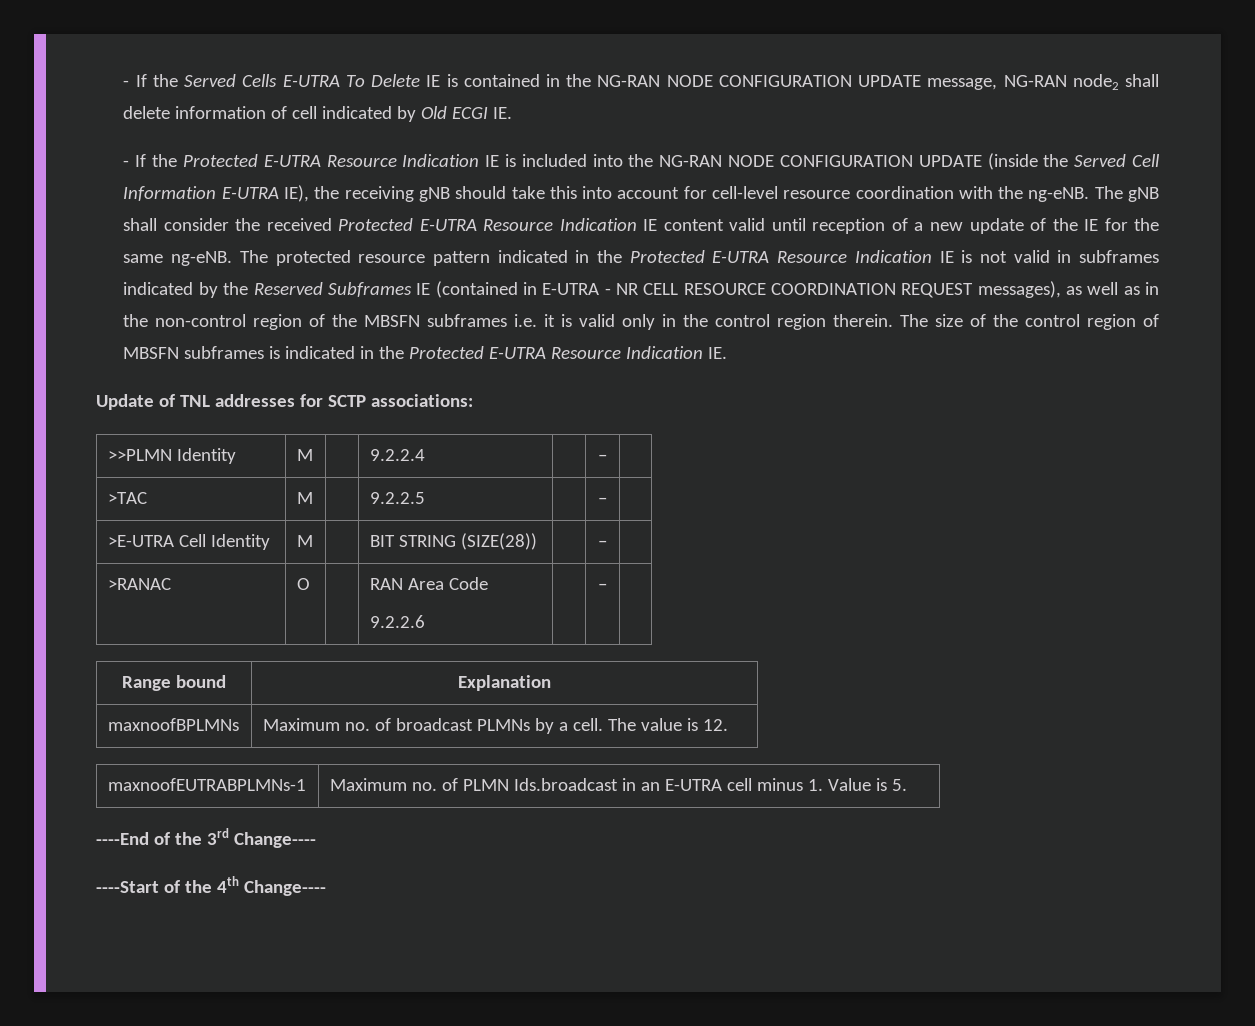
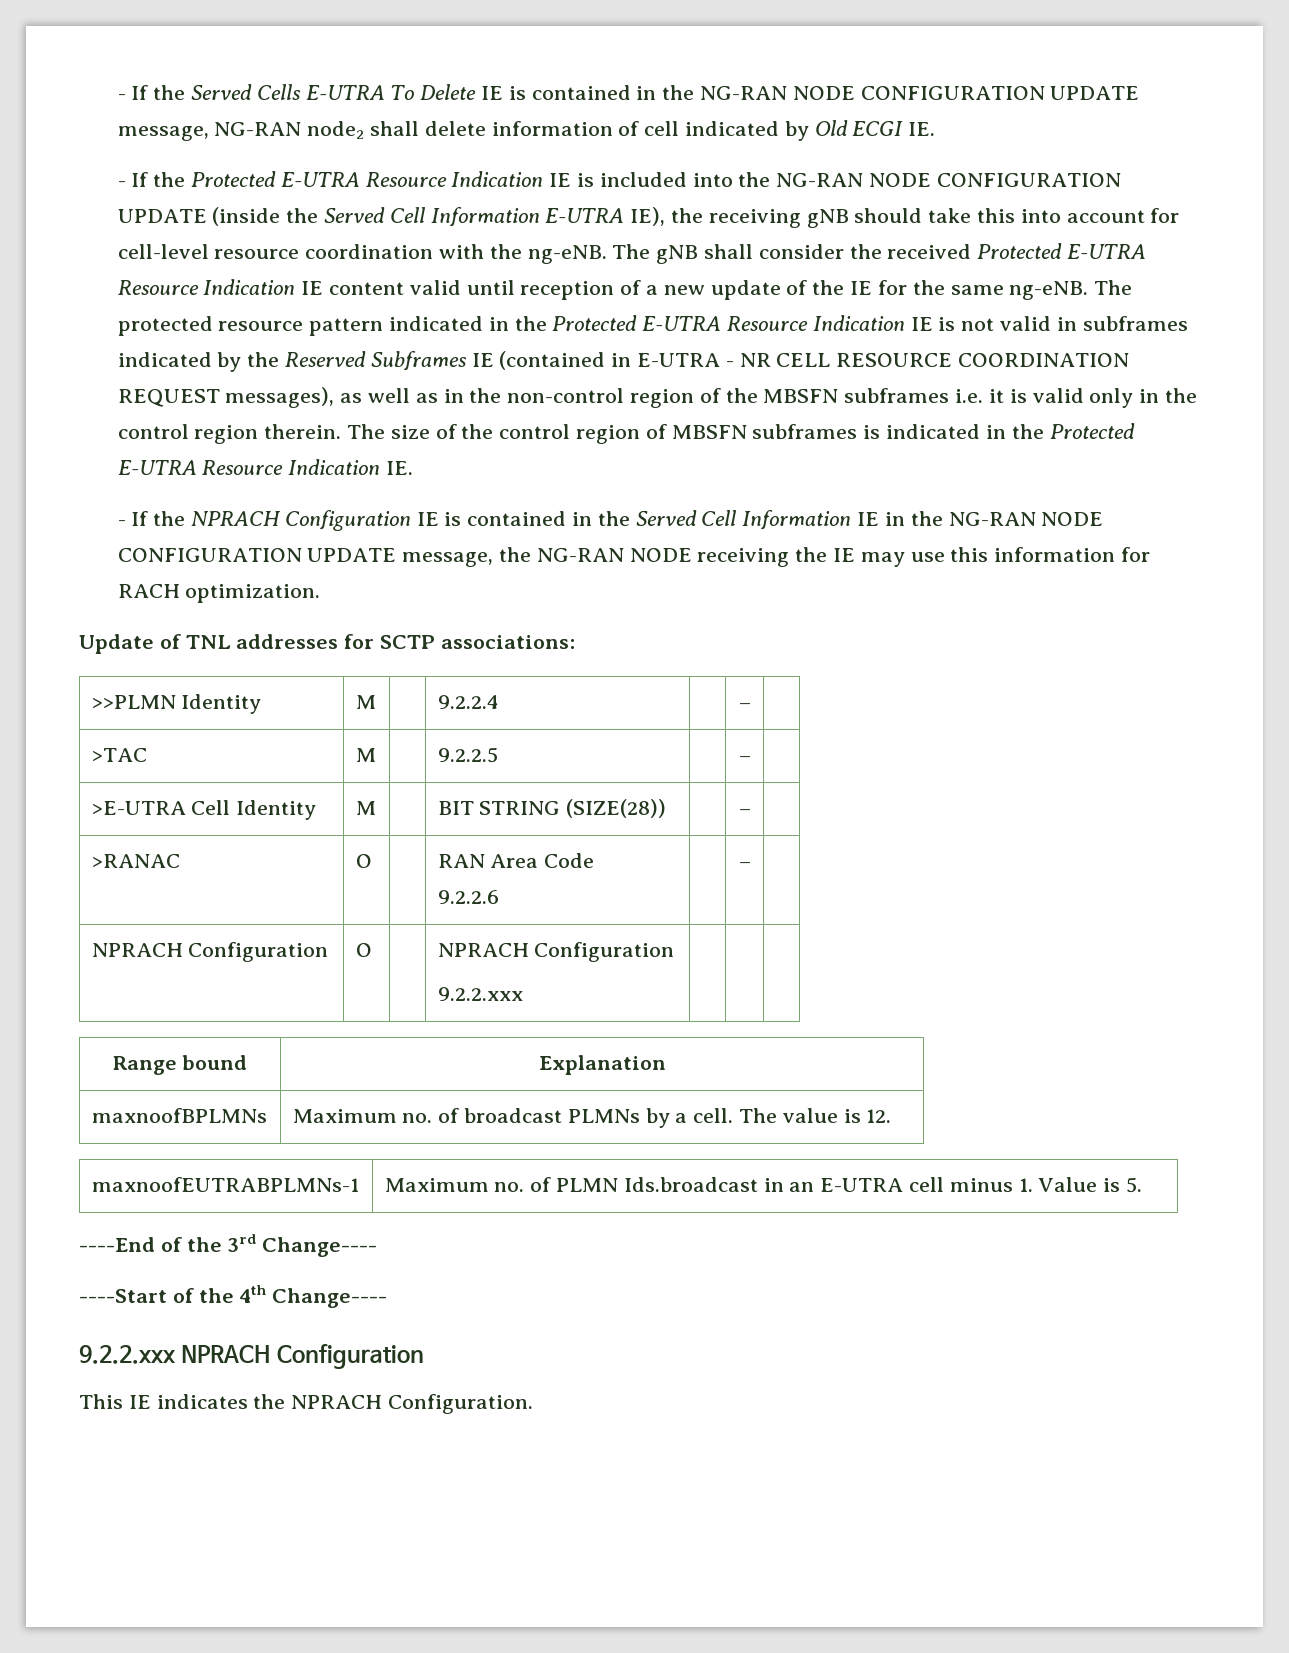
(728, 353) none -> [117,510,1104,531] [117,547,1151,567] [117,584,321,603] // - If the NPRACH Configuration IE is contained in the Served Cell Information IE in the NG-RAN NODE CONFIGURATION UPDATE message, the NG-RAN NODE receiving the IE may use this information for RACH optimization.
(607, 586) none -> [91,942,329,962] [355,943,372,957] [437,942,675,962] [437,987,523,1001] // NPRACH Configuration | O | | NPRACH Configuration // 9.2.2.xxx | | |
(326, 888) none -> [79,1344,425,1369] [79,1394,534,1414] // 9.2.2.xxx NPRACH Configuration // This IE indicates the NPRACH Configuration.

